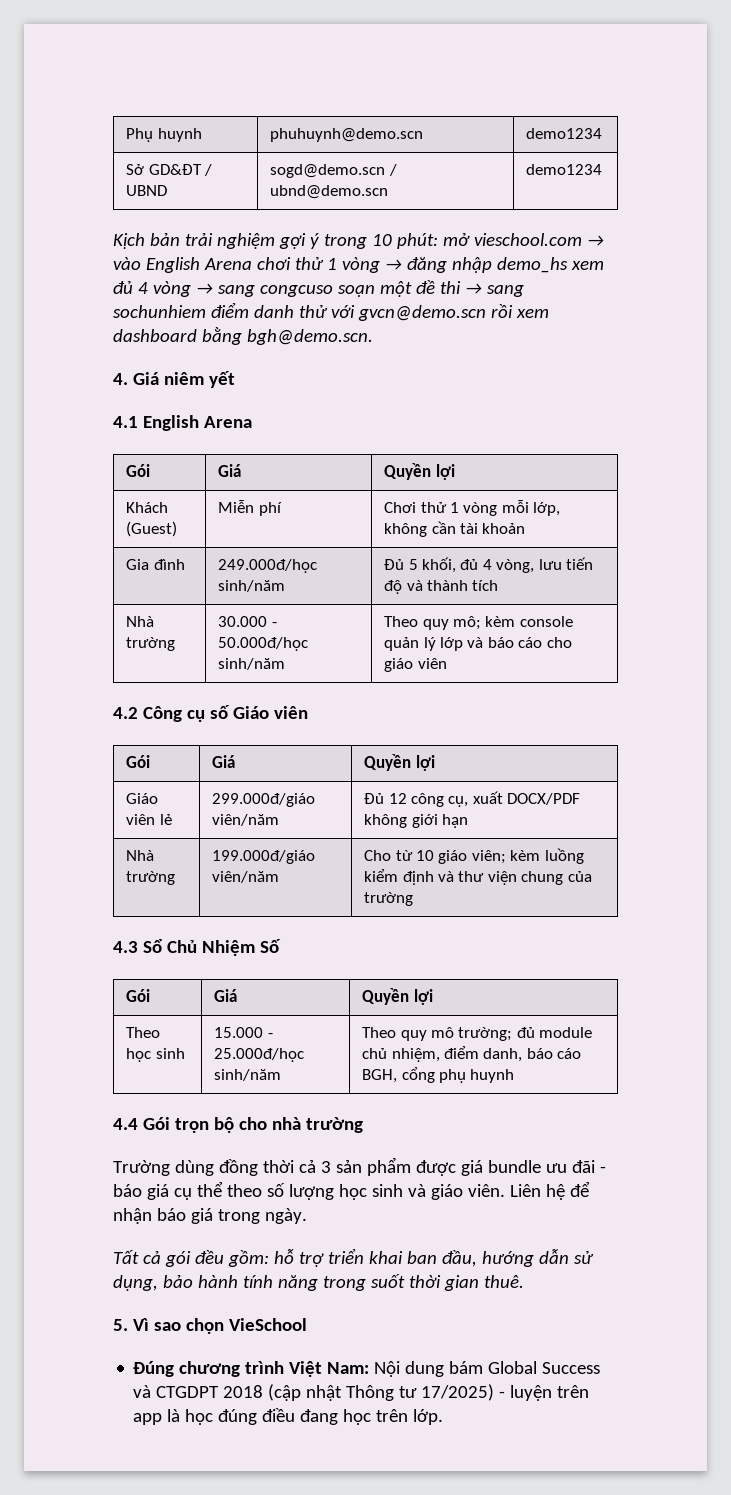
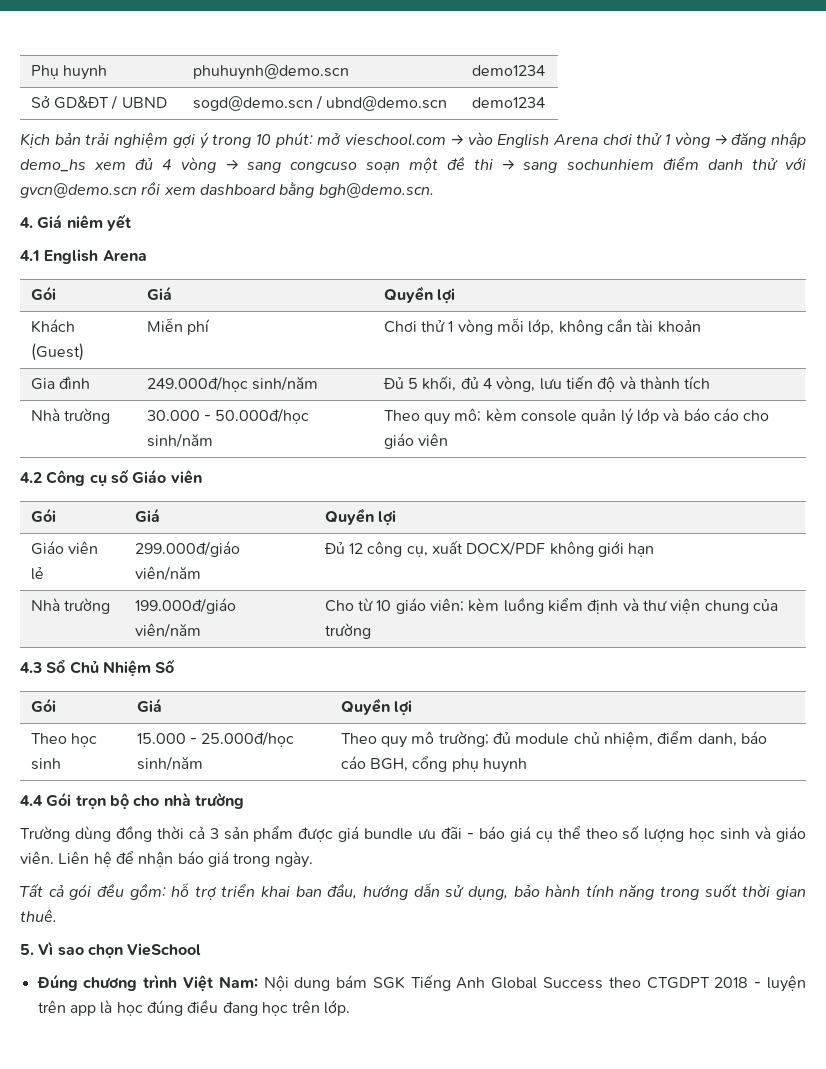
(484, 1367) none -> [372,974,486,991] SGK Tiếng Anh
[133,1385,152,1398] và -> [608,977,641,988] theo
[268,1384,495,1401] (cập nhật Thông tư 17/2025) -> (749, 982) none

